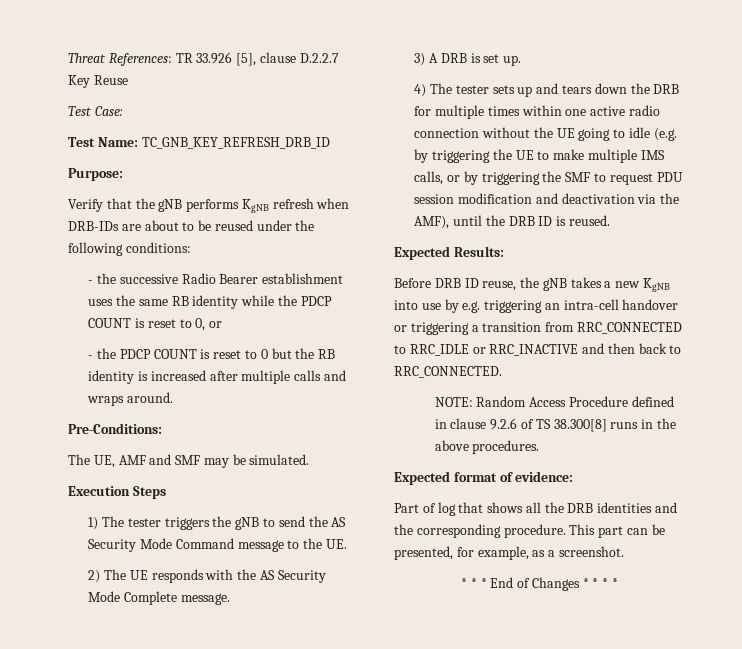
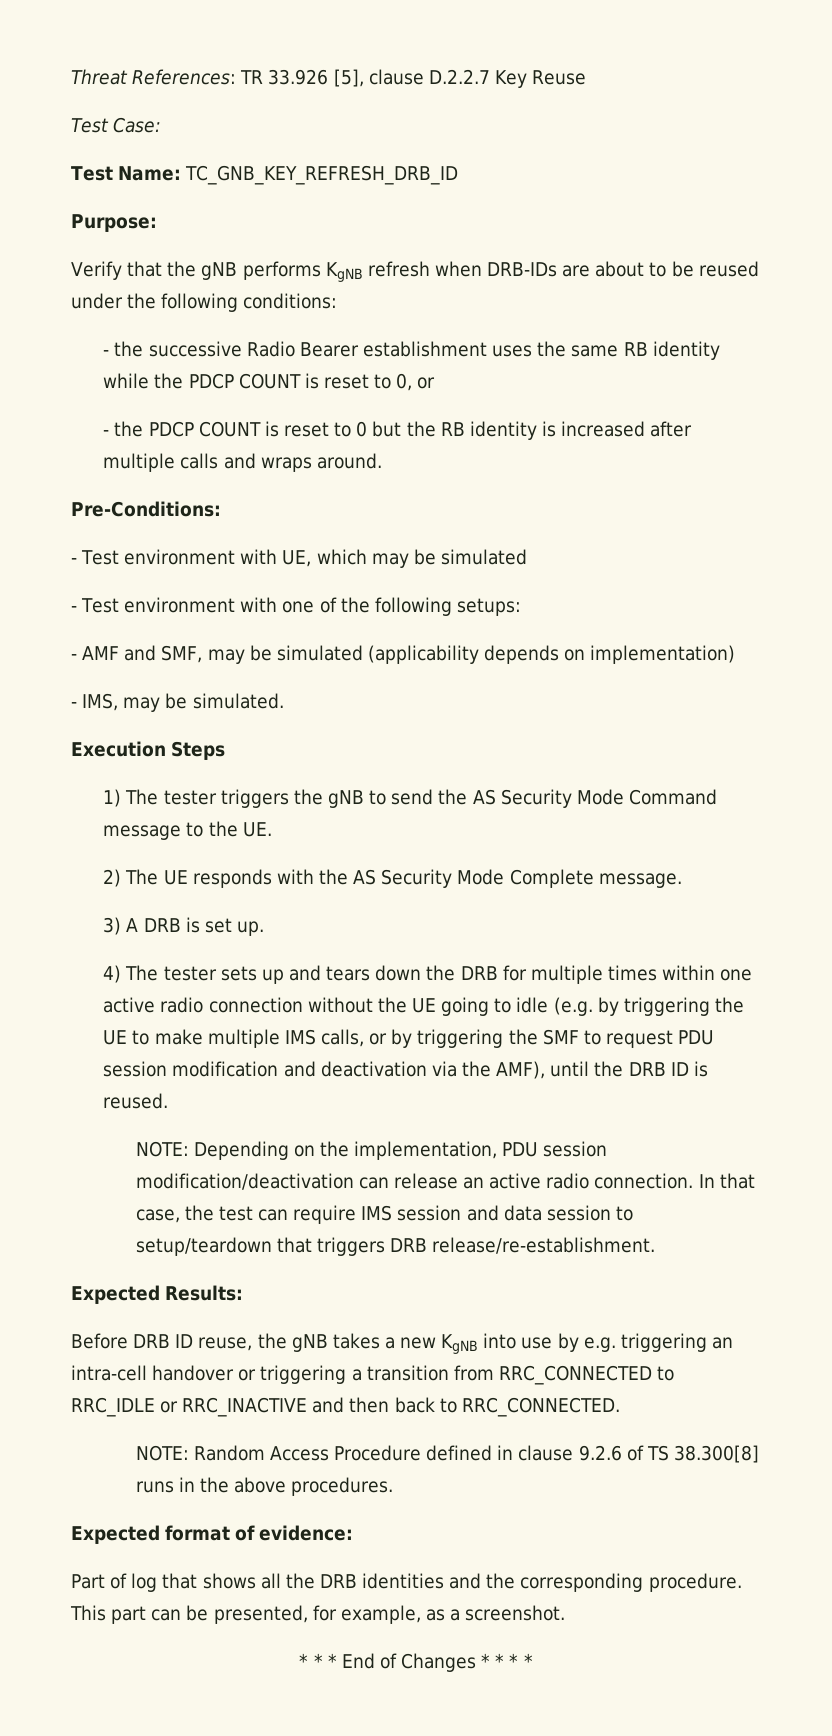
[68,454,201,468] The UE, AMF and SMF -> [71,549,528,568] [71,597,522,616] [71,645,736,664] [71,693,119,711] - Test environment with UE, which may be simulated // - Test environment with one of the following setups: // - AMF and SMF, may be simulated (applicability depends on implementation) // - IMS,
(611, 220) none -> [135,1141,608,1160] [135,1173,755,1190] [135,1205,633,1224] [135,1237,656,1256] // NOTE: Depending on the implementation, PDU session modification/deactivation can release an active radio connection. In that case, the test can require IMS session and data session to setup/teardown that triggers DRB release/re-establishment.

